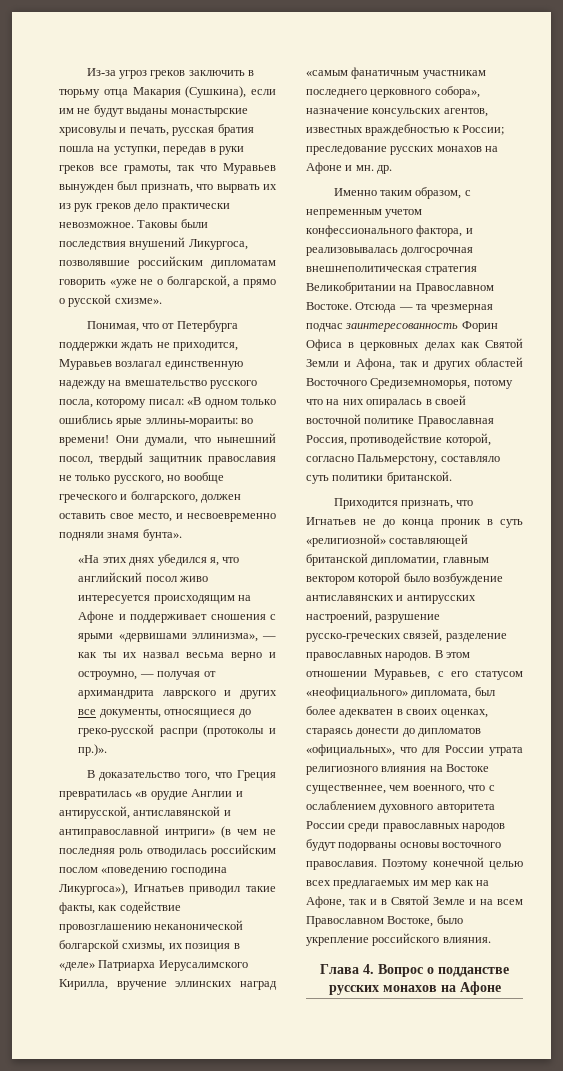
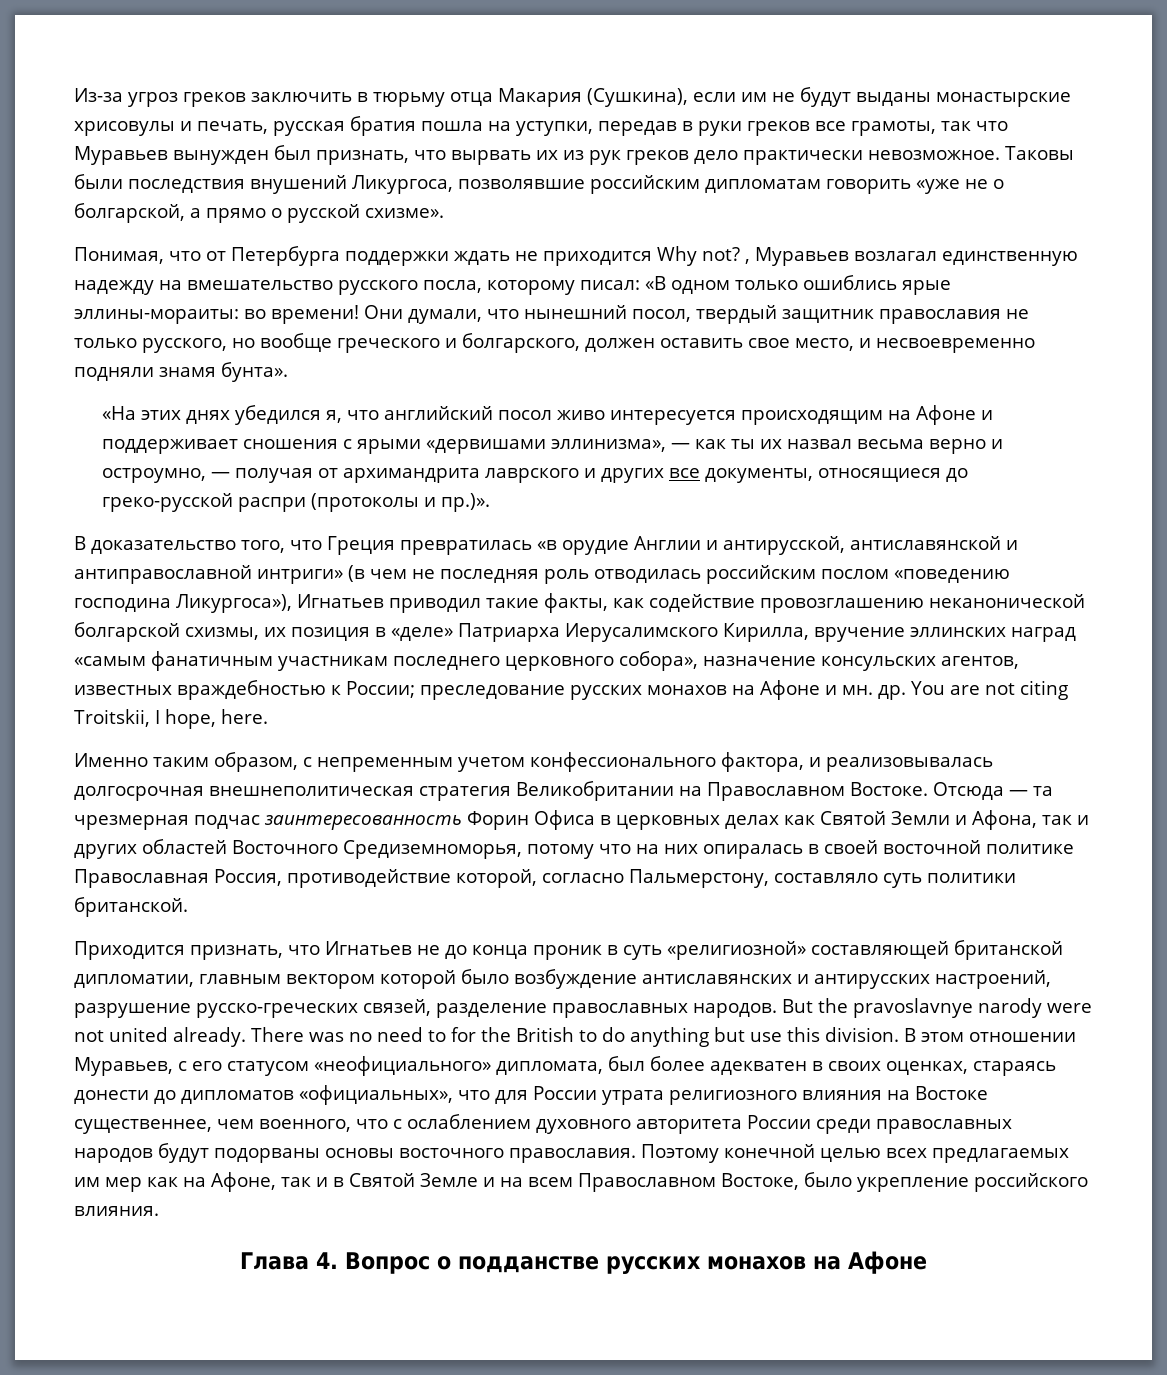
[173,342,239,351] приходится, -> [543,246,750,266] приходится Why not? ,
(393, 169) none -> [911,680,1068,700] [74,709,268,729] You are not citing Troitskii, I hope, here.
(432, 656) none -> [782,998,1092,1018] [74,1027,899,1047] But the pravoslavnye narody were not united already. There was no need to for the British to do anything but use this division.

